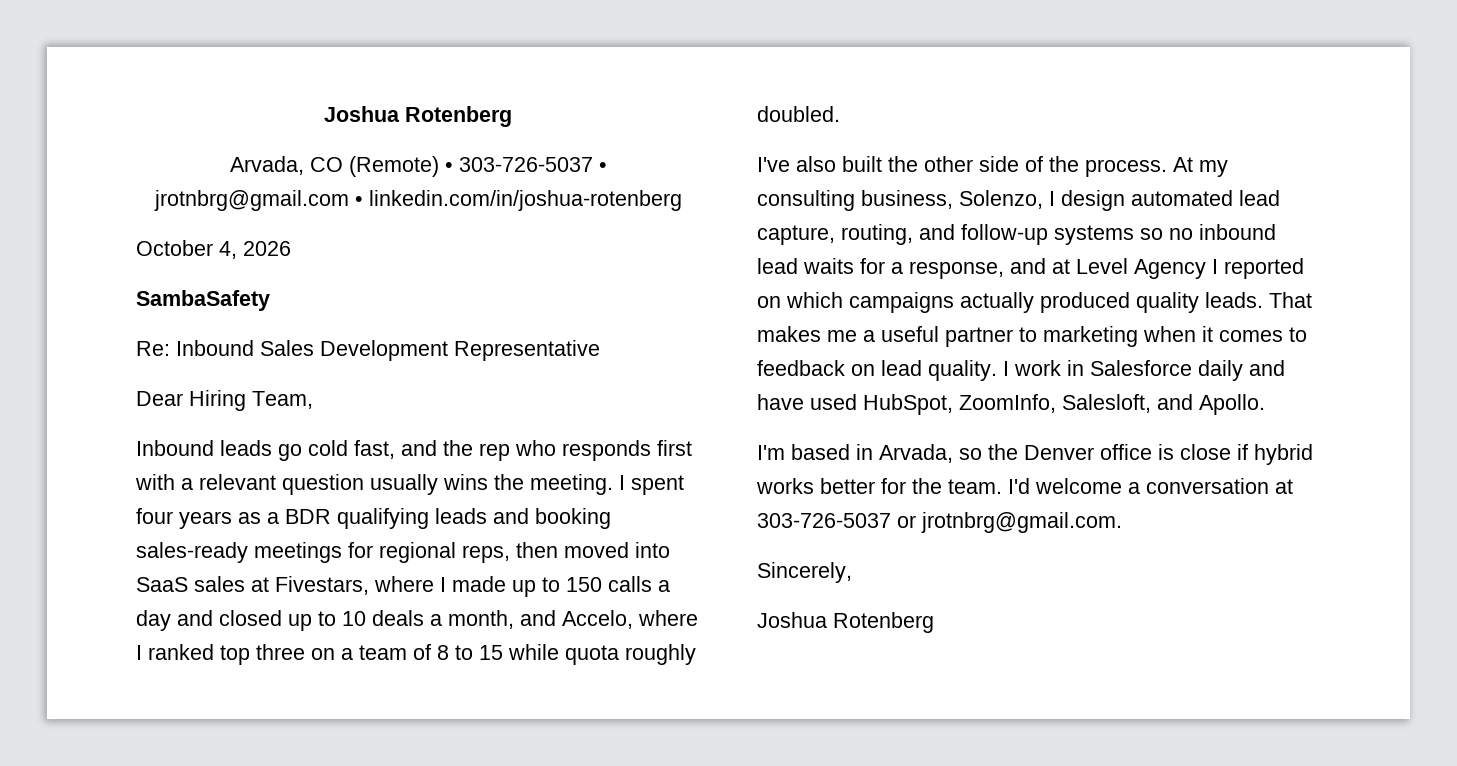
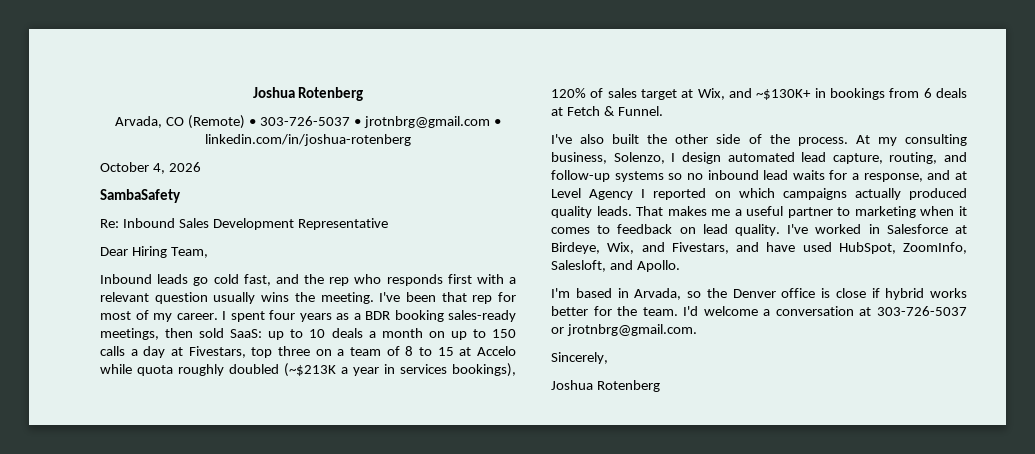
(613, 484) none -> [379,292,516,304] [100,310,218,322] I've been that rep for most of my career.
[337,508,611,529] [136,542,670,563] [136,576,506,595] qualifying leads and booking sales-ready meetings for regional reps, then moved into SaaS sales at Fivestars, where I made -> [394,310,516,322] [100,328,445,340] booking sales-ready meetings, then sold SaaS: up to 10 deals a month on
[177,610,698,631] [136,644,214,660] and closed up to 10 deals a month, and Accelo, where I ranked -> [171,346,246,358] at Fivestars,
(503, 652) none -> [459,346,517,356] at Accelo
[757,106,840,122] doubled. -> [229,363,516,377] [551,88,967,100] [551,106,663,116] doubled (~$213K a year in services bookings), 120% of sales target at Wix, and ~$130K+ in bookings from 6 deals at Fetch & Funnel.
[1003,360,1243,381] I work in Salesforce daily -> [787,224,967,234] [551,242,729,254] I've worked in Salesforce at Birdeye, Wix, and Fivestars,

